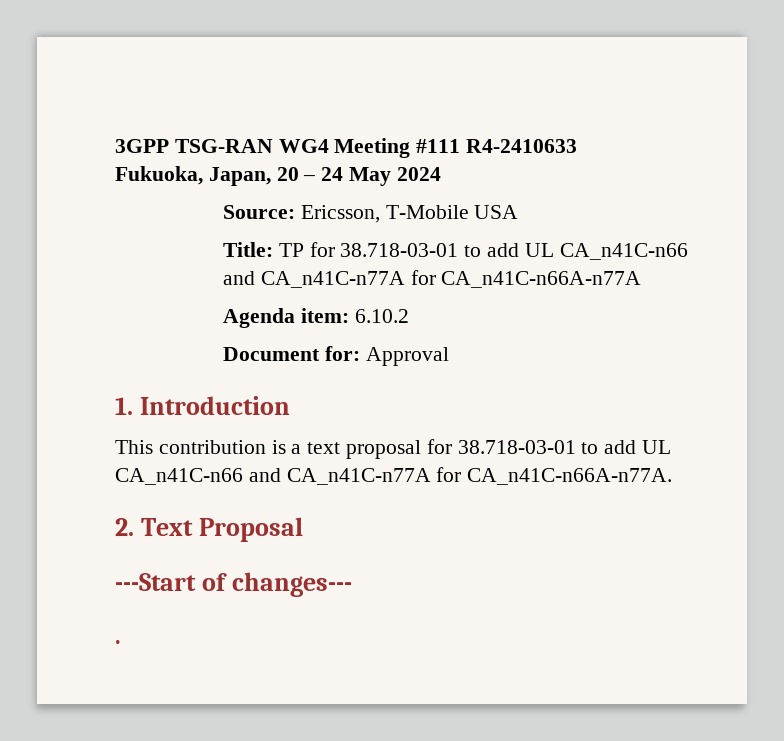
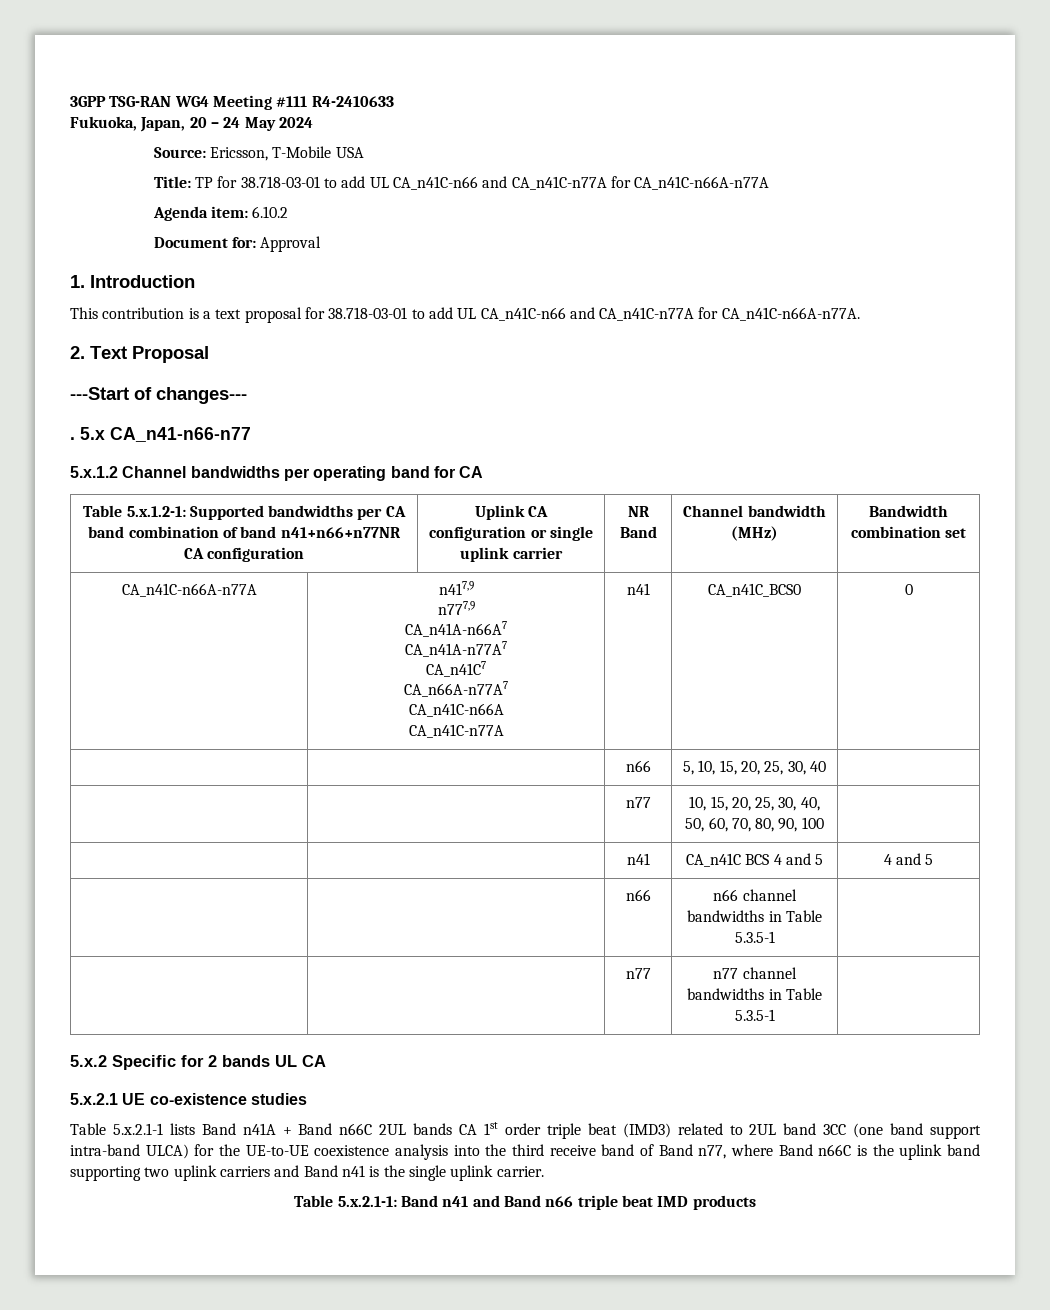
(121, 642) none -> [80,427,251,442] [70,466,484,481] [83,505,406,520] [88,526,401,538] [183,547,305,562] [474,505,549,520] [429,526,593,541] [460,547,563,562] [627,506,650,517] [619,526,657,538] [683,505,826,517] [731,526,778,541] [869,505,948,517] [850,526,967,538] [121,583,257,597] [438,581,474,595] [437,601,475,615] [405,621,507,637] [405,641,507,657] [426,661,486,677] [404,681,508,697] [408,703,504,717] [408,724,504,738] [626,583,650,595] [708,583,801,597] [904,584,913,595] [625,760,651,772] [683,760,826,775] [625,797,651,808] [689,796,820,811] [685,817,824,832] [626,853,650,865] [685,853,824,867] [883,853,934,865] [625,889,651,901] [713,889,797,901] [687,910,822,922] [734,931,775,943] [625,968,651,979] [713,967,797,979] [687,988,822,1000] [734,1009,775,1021] [70,1055,326,1070] [70,1093,307,1105] [70,1122,982,1139] [70,1144,980,1160] [70,1165,544,1181] [294,1195,756,1210] 5.x CA_n41-n66-n77 // 5.x.1.2 Channel bandwidths per operating band for CA // Table 5.x.1.2-1: Supported bandwidths per CA band combination of band n41+n66+n77NR CA configuration | Uplink CA configuration or single uplink carrier | NR Band | Channel bandwidth (MHz) | Bandwidth combination set // CA_n41C-n66A-n77A | n417,9 // n777,9 // CA_n41A-n66A7 // CA_n41A-n77A7 // CA_n41C7 // CA_n66A-n77A7 // CA_n41C-n66A // CA_n41C-n77A | n41 | CA_n41C_BCS0 | 0 // | | n66 | 5, 10, 15, 20, 25, 30, 40 | // | | n77 | 10, 15, 20, 25, 30, 40, 50, 60, 70, 80, 90, 100 | // | | n41 | CA_n41C BCS 4 and 5 | 4 and 5 // | | n66 | n66 channel bandwidths in Table 5.3.5-1 | // | | n77 | n77 channel bandwidths in Table 5.3.5-1 | // 5.x.2 Specific for 2 bands UL CA // 5.x.2.1 UE co-existence studies // Table 5.x.2.1-1 lists Band n41A + Band n66C 2UL bands CA 1st order triple beat (IMD3) related to 2UL band 3CC (one band support intra-band ULCA) for the UE-to-UE coexistence analysis into the third receive band of Band n77, where Band n66C is the uplink band supporting two uplink carriers and Band n41 is the single uplink carrier. // Table 5.x.2.1-1: Band n41 and Band n66 triple beat IMD products

